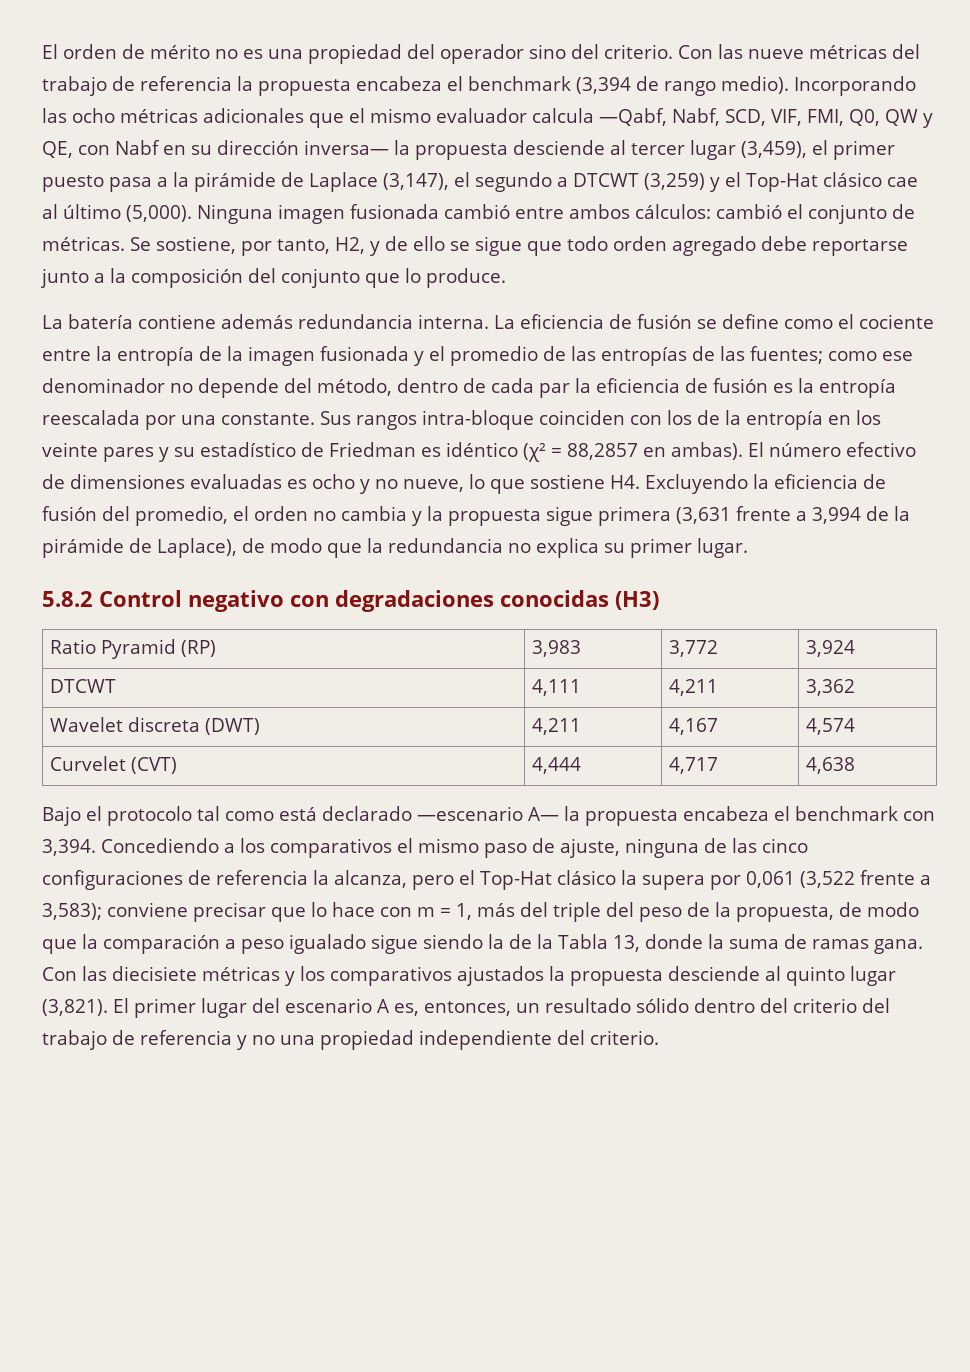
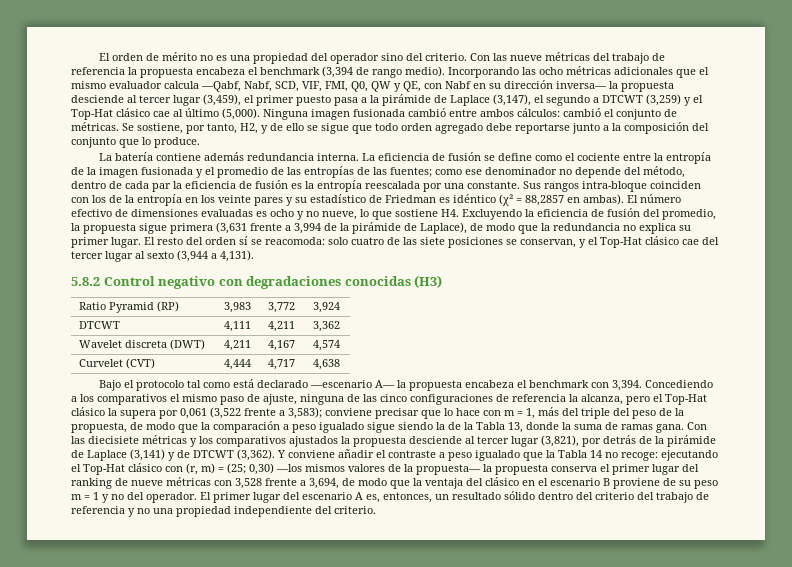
[233,506,422,526] el orden no cambia y -> (716, 214) none
(748, 548) none -> [144,236,719,248] [71,250,254,262] El resto del orden sí se reacomoda: solo cuatro de las siete posiciones se conservan, y el Top-Hat clásico cae del tercer lugar al sexto (3,944 a 4,131).
[786,966,896,986] [42,999,108,1016] quinto lugar (3,821). -> [477,435,716,447] [71,449,718,461] [71,463,699,475] [71,477,718,489] [71,492,197,503] tercer lugar (3,821), por detrás de la pirámide de Laplace (3,141) y de DTCWT (3,362). Y conviene añadir el contraste a peso igualado que la Tabla 14 no recoge: ejecutando el Top-Hat clásico con (r, m) = (25; 0,30) —los mismos valores de la propuesta— la propuesta conserva el primer lugar del ranking de nueve métricas con 3,528 frente a 3,694, de modo que la ventaja del clásico en el escenario B proviene de su peso m = 1 y no del operador.

